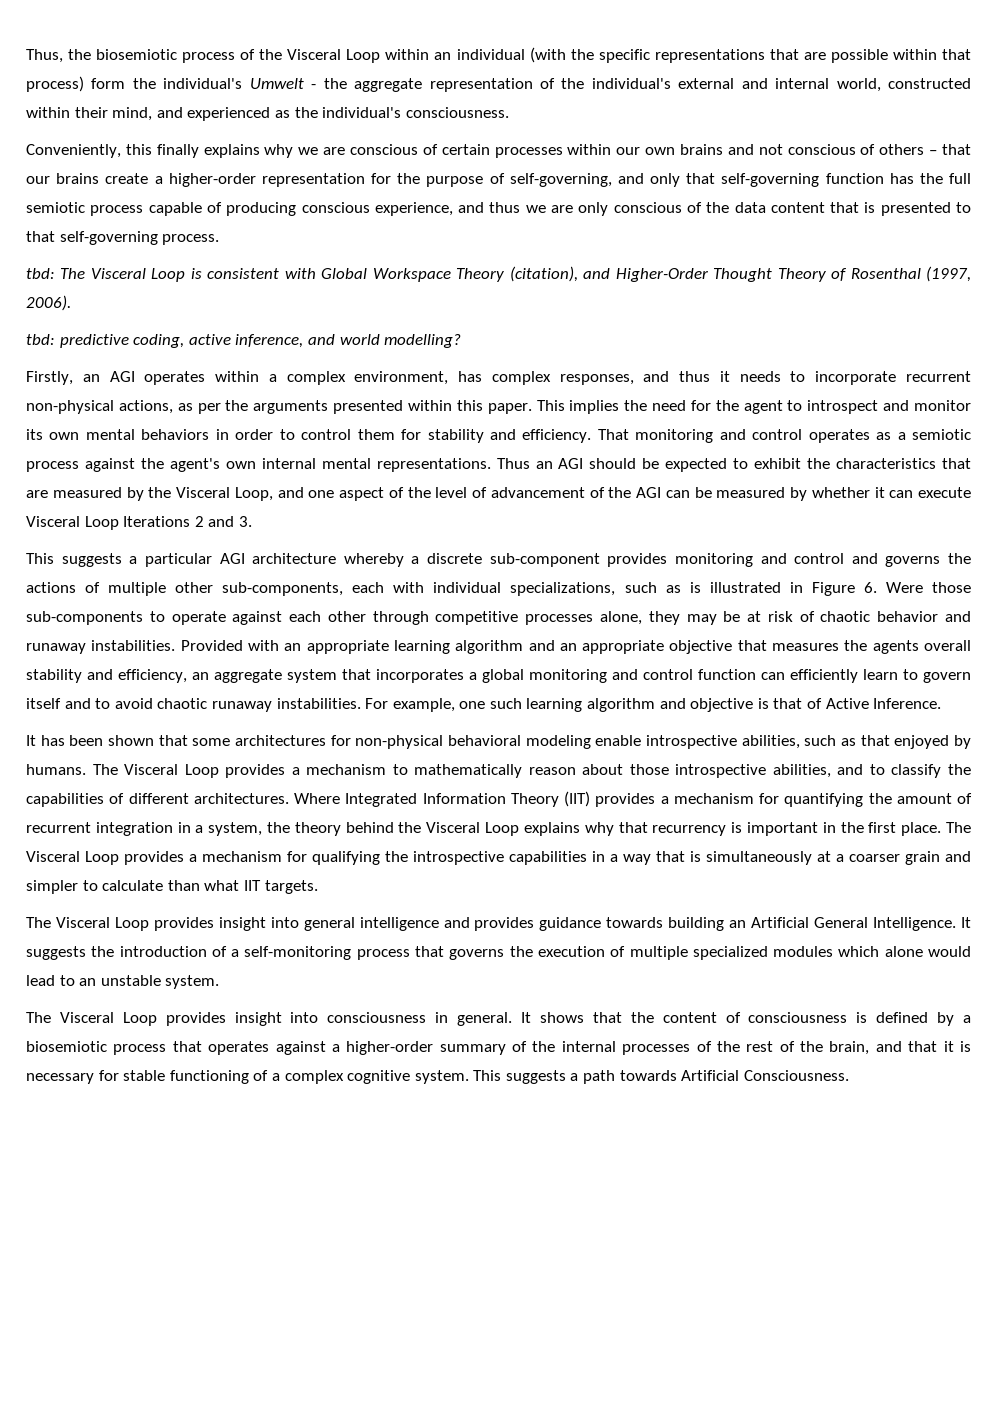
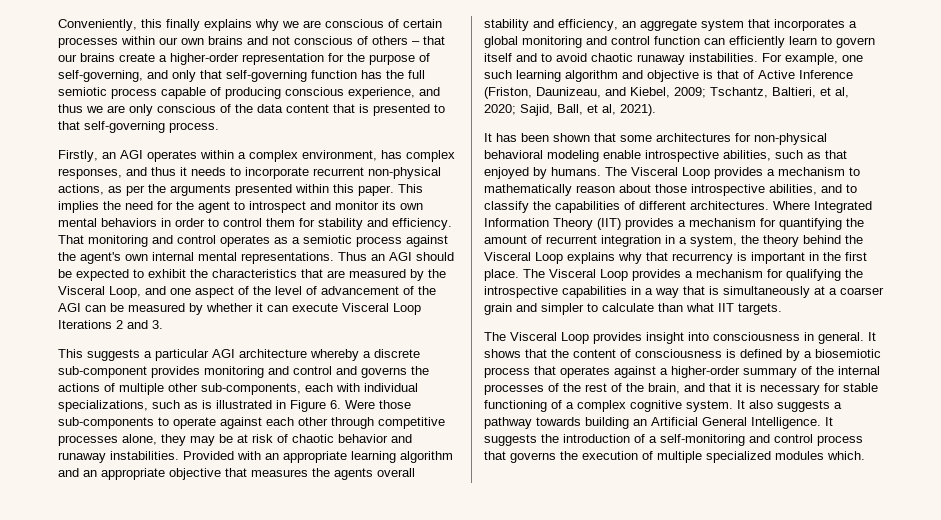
[26,47,972,63] [26,76,971,92] [26,107,509,121] Thus, the biosemiotic process of the Visceral Loop within an individual (with the specific representations that are possible within that process) form the individual's Umwelt - the aggregate representation of the individual's external and internal world, constructed within their mind, and experienced as the individual's consciousness. // -> (58, 25) none
[26,266,971,282] [26,295,71,311] [26,334,462,348] // tbd: The Visceral Loop is consistent with Global Workspace Theory (citation), and Higher-Order Thought Theory of Rosenthal (1997, 2006). // tbd: predictive coding, active inference, and world modelling? -> (219, 127) none
[873,698,942,709] Inference. -> [799,70,853,79] [484,87,849,99] [484,104,656,116] Inference (Friston, Daunizeau, and Kiebel, 2009; Tschantz, Baltieri, et al, 2020; Sajid, Ball, et al, 2021).
[26,917,971,931] [26,946,971,960] [26,975,220,989] // The Visceral Loop provides insight into general intelligence and provides guidance towards building an Artificial General Intelligence. It suggests the introduction of a self-monitoring process that governs the execution of multiple specialized modules which alone would lead to an unstable system. -> (782, 309) none
[473,1070,849,1084] This suggests a path towards Artificial Consciousness. -> [737,400,842,412] [484,417,833,429] [484,434,863,446] [484,451,865,463] It also suggests a pathway towards building an Artificial General Intelligence. It suggests the introduction of a self-monitoring and control process that governs the execution of multiple specialized modules which.

